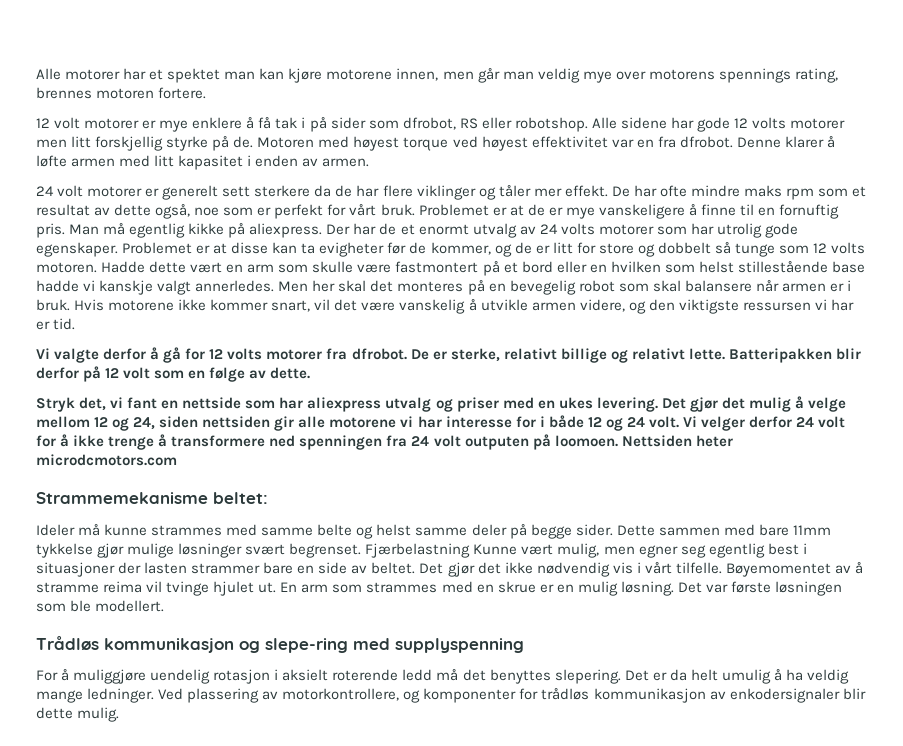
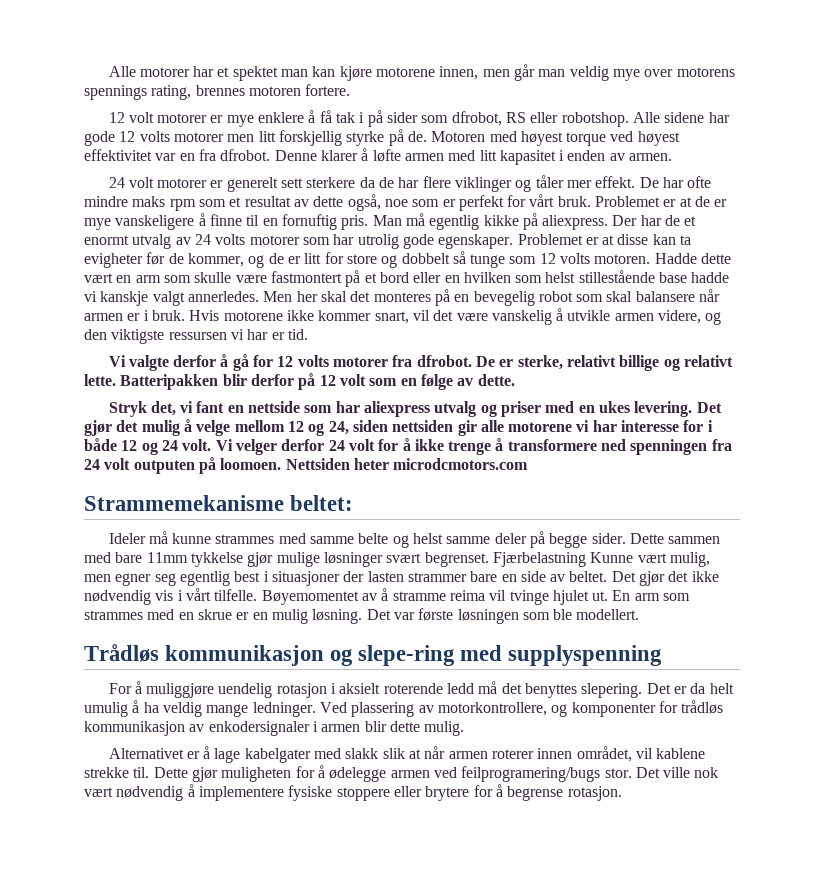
(840, 695) none -> [312,721,361,732] i armen
(120, 714) none -> [108,746,706,763] [84,765,719,782] [84,784,622,801] // Alternativet er å lage kabelgater med slakk slik at når armen roterer innen området, vil kablene strekke til. Dette gjør muligheten for å ødelegge armen ved feilprogramering/bugs stor. Det ville nok vært nødvendig å implementere fysiske stoppere eller brytere for å begrense rotasjon.

